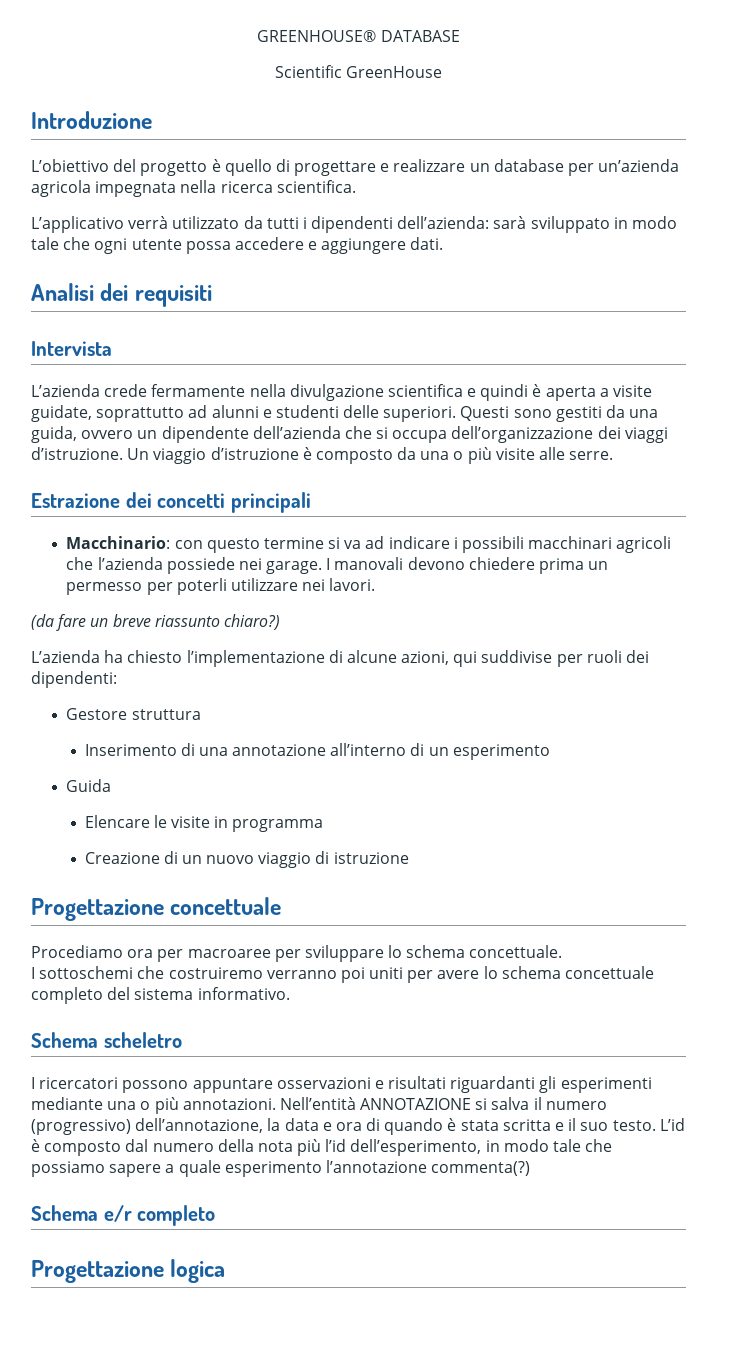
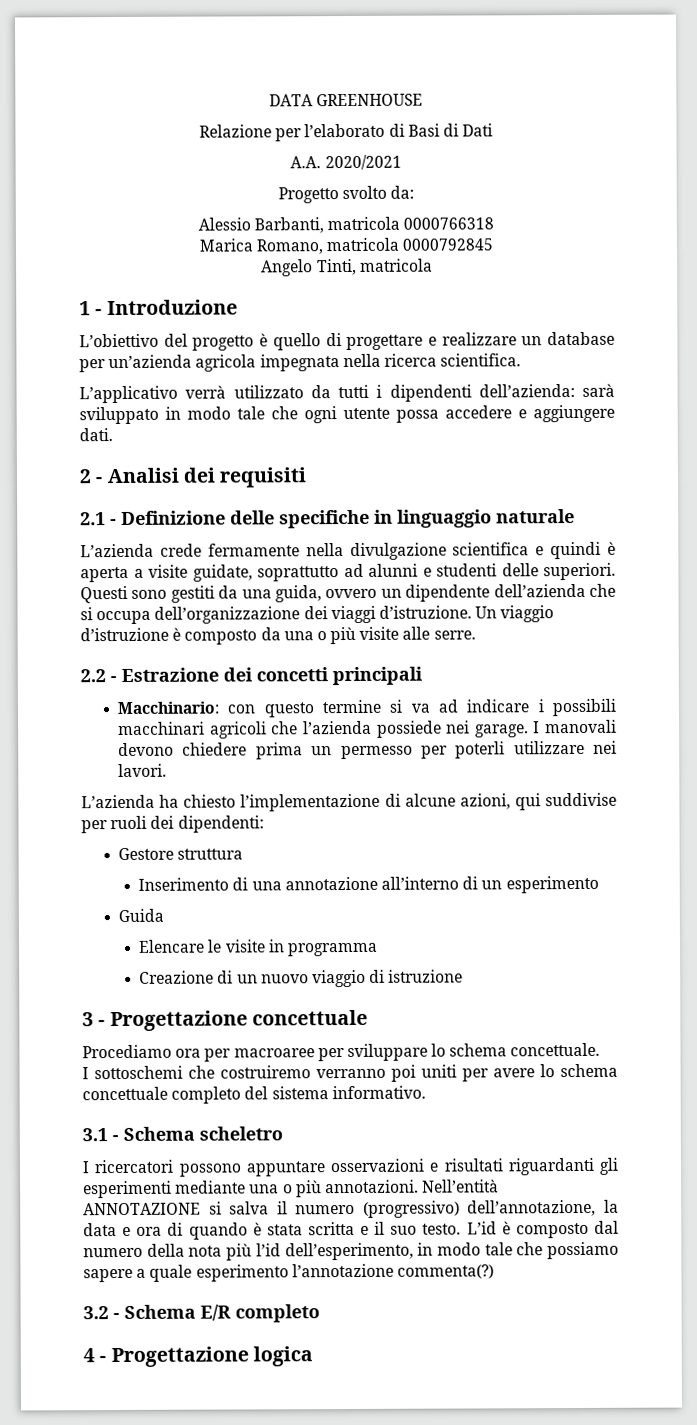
[257,30,460,42] [274,65,443,78] GREENHOUSE® DATABASE // Scientific GreenHouse // -> [268,93,424,107] [198,123,494,142] [290,154,402,171] [277,185,415,204] [197,216,495,234] [198,237,494,255] [261,258,433,277] [79,301,103,316] DATA GREENHOUSE // Relazione per l’elaborato di Basi di Dati // A.A. 2020/2021 // Progetto svolto da: // Alessio Barbanti, matricola 0000766318 // Marica Romano, matricola 0000792845 // Angelo Tinti, matricola // 1 -
(444, 243) none -> [79,469,103,484] 2 -
[31,341,112,356] Intervista -> [80,509,575,529] 2.1 - Definizione delle specifiche in linguaggio naturale
(614, 455) none -> [80,669,117,683] 2.2 -
[31,614,280,631] // (da fare un breve riassunto chiaro?) -> (168, 770) none
(409, 858) none -> [82,1012,106,1027] 3 -
(290, 993) none -> [82,1128,119,1142] 3.1 -
[31,1205,132,1222] Schema e/r -> [83,1304,231,1321] 3.2 - Schema E/R
(216, 1215) none -> [83,1348,107,1363] 4 -

